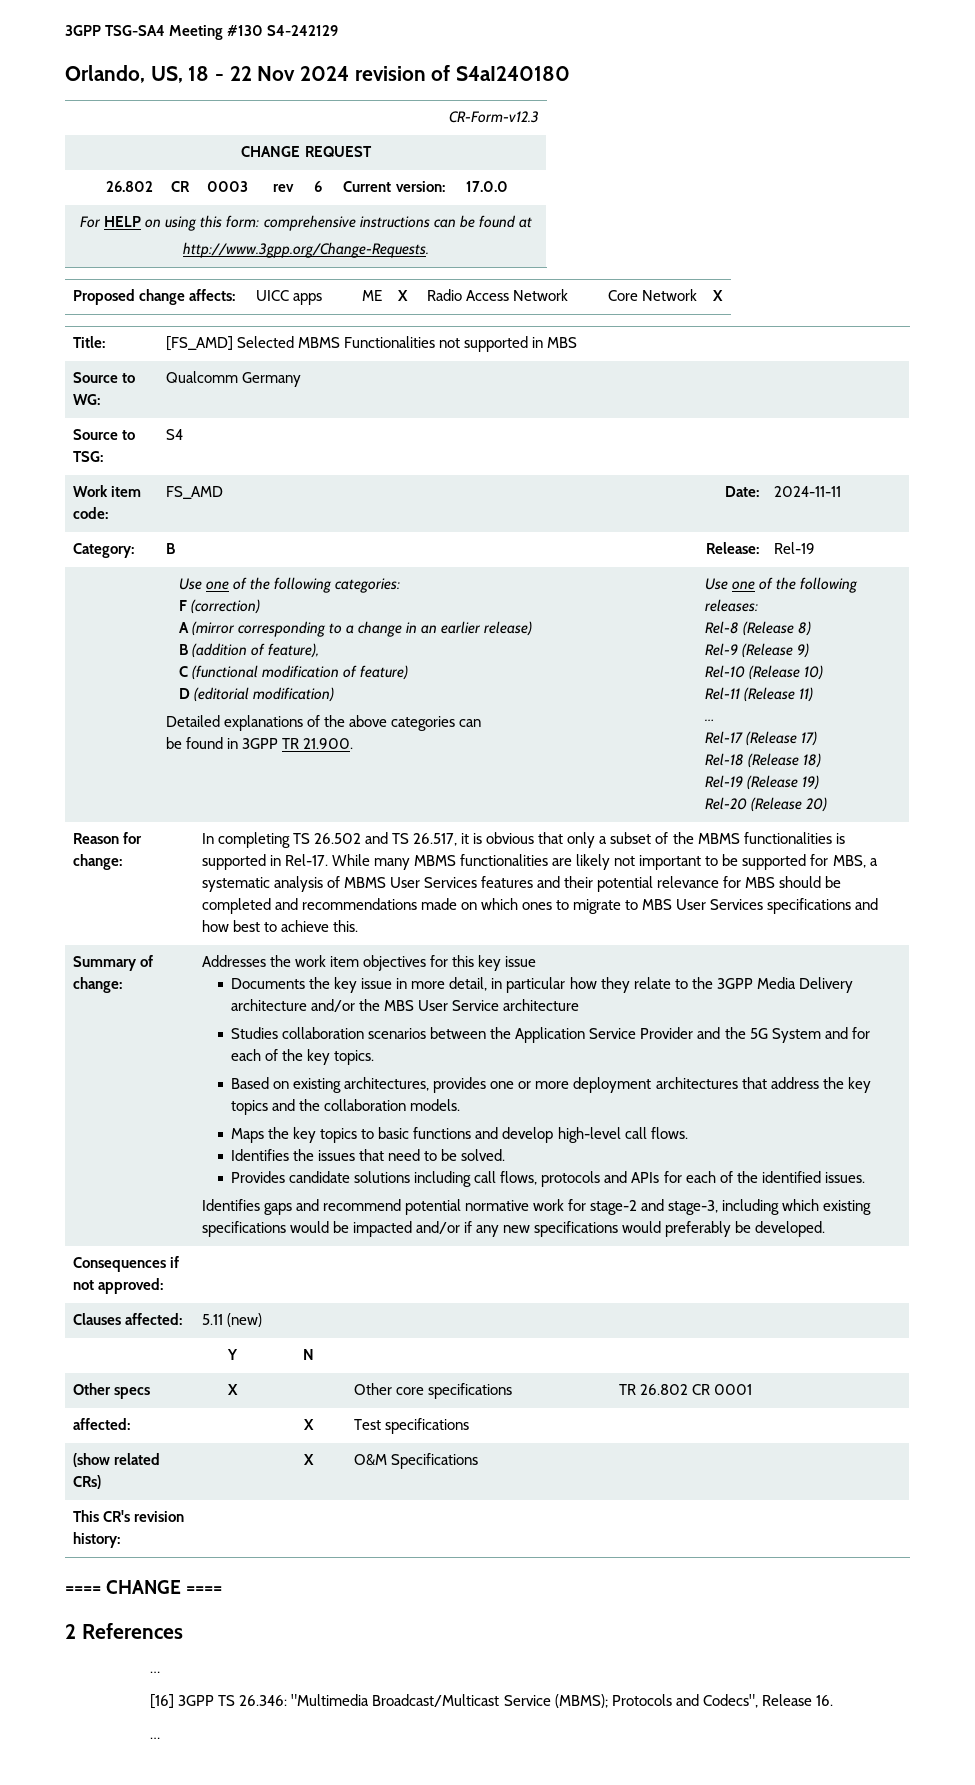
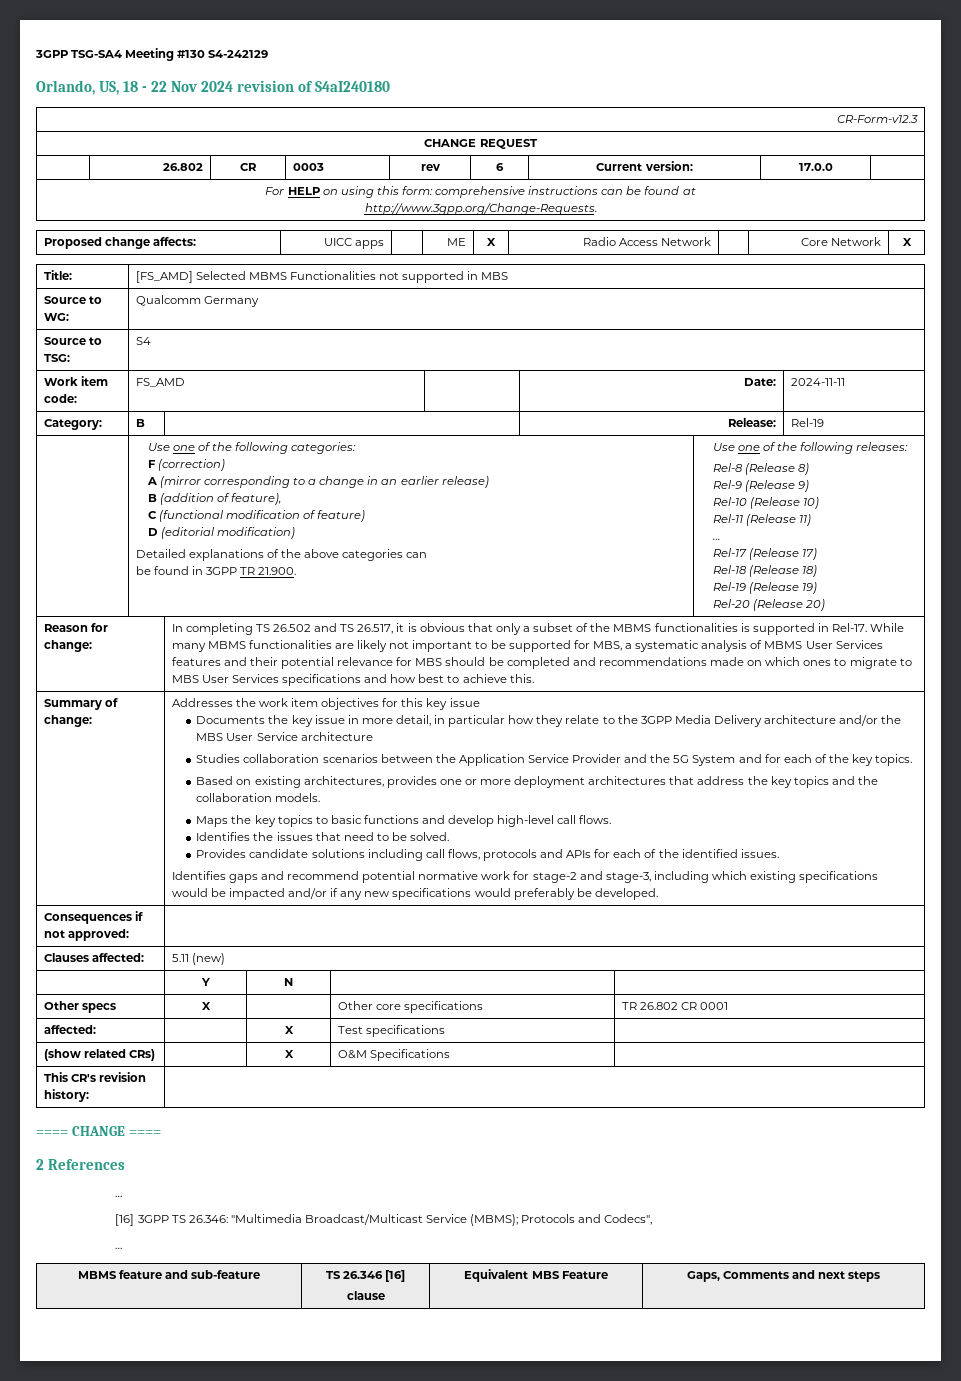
[761,1694,833,1706] [150,1737,161,1739] Release 16. // … -> [115,1247,123,1249] [77,1270,261,1279] [325,1270,406,1282] [346,1291,385,1300] [464,1269,608,1282] [686,1270,881,1282] // … // MBMS feature and sub-feature | TS 26.346 [16] // clause | Equivalent MBS Feature | Gaps, Comments and next steps

